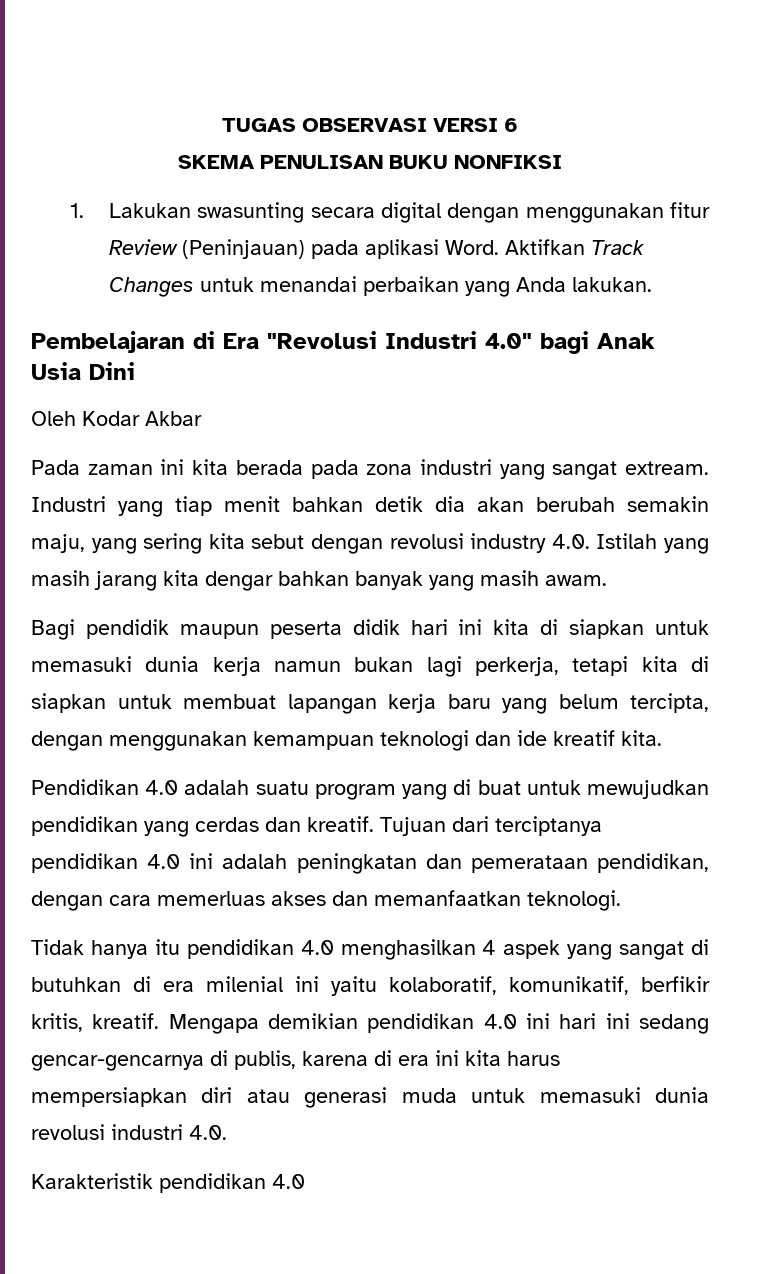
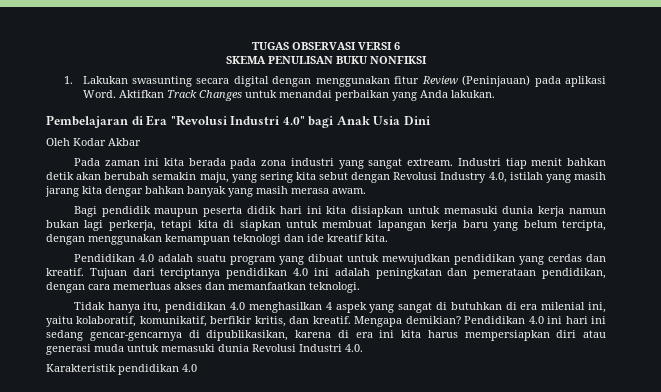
[118,501,163,517] yang -> (501, 162) none
[435,496,465,512] dia -> (74, 176) none
[389,533,658,553] revolusi industry 4.0. Istilah -> [393,172,543,183] Revolusi Industry 4.0, istilah
(539, 578) none -> [291,188,329,194] merasa
[540,619,645,639] di siapkan -> [351,206,404,217] disiapkan
[453,779,521,795] di buat -> [307,254,343,262] dibuat
[154,939,180,955] itu -> [143,302,162,313] itu,
[295,976,319,992] ini -> [587,302,606,313] ini,
(83, 1022) none -> [289,316,310,324] dan
[268,1013,475,1033] demikian pendidikan -> [405,316,526,324] demikian? Pendidikan
[234,1050,296,1070] publis, -> [206,330,289,341] dipublikasikan,
[31,1124,183,1140] revolusi industri -> [252,344,342,352] Revolusi Industri

